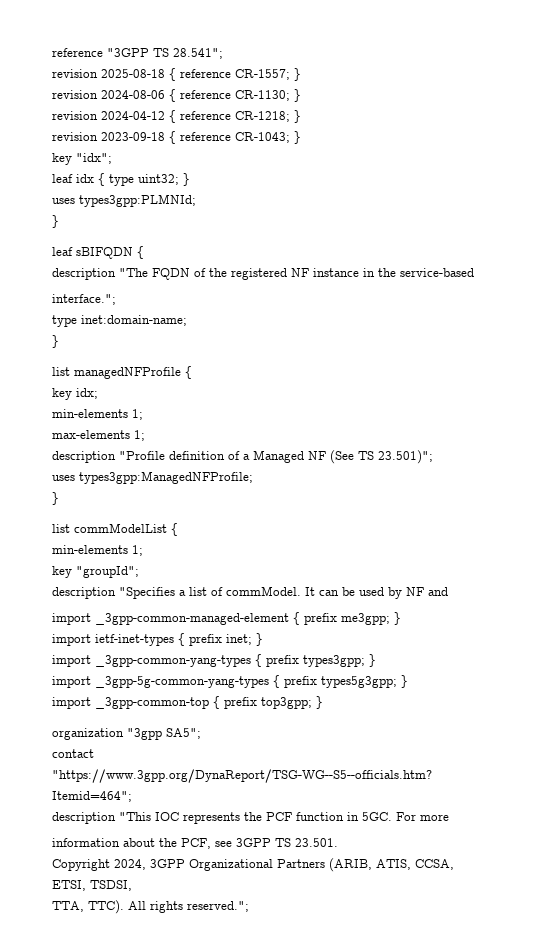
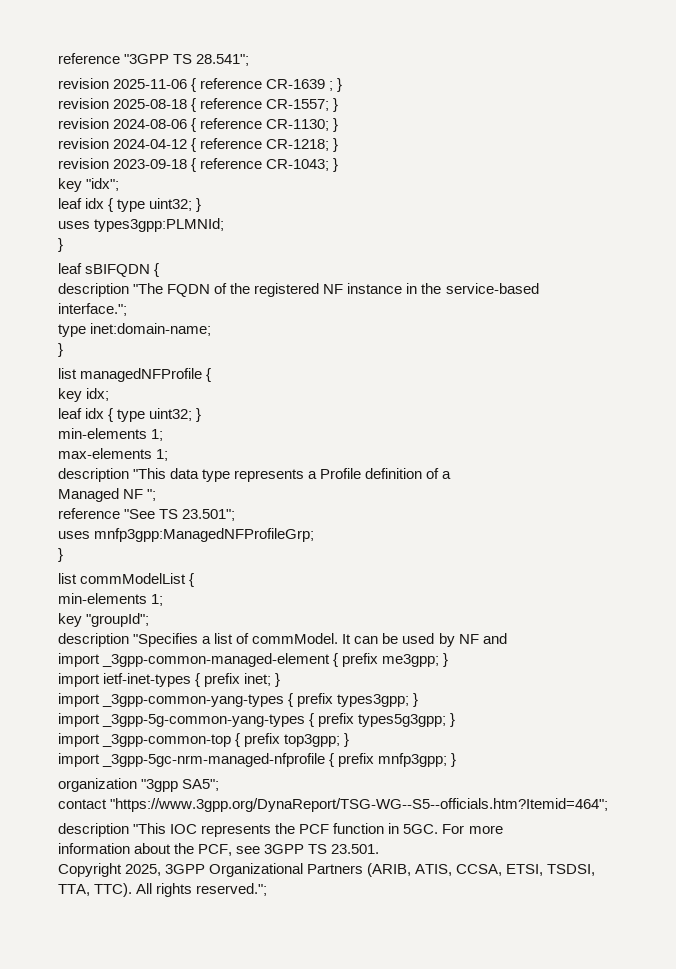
(223, 53) none -> [58,78,343,92] // revision 2025-11-06 { reference CR-1639 ; }
(98, 393) none -> [58,408,202,422] // leaf idx { type uint32; }
[119,451,165,460] "Profile -> [133,468,362,482] "This data type represents a Profile
(250, 457) none -> (452, 475) //
[330,450,433,464] [52,471,253,484] (See TS 23.501)"; // uses types3gpp:ManagedNFProfile; -> [147,489,157,501] [58,508,236,521] [58,528,315,542] "; // reference "See TS 23.501"; // uses mnfp3gpp:ManagedNFProfileGrp;
(323, 702) none -> [58,753,457,767] // import _3gpp-5gc-nrm-managed-nfprofile { prefix mnfp3gpp; }
[114,859,146,870] 2024, -> [125,864,162,876] 2025,

